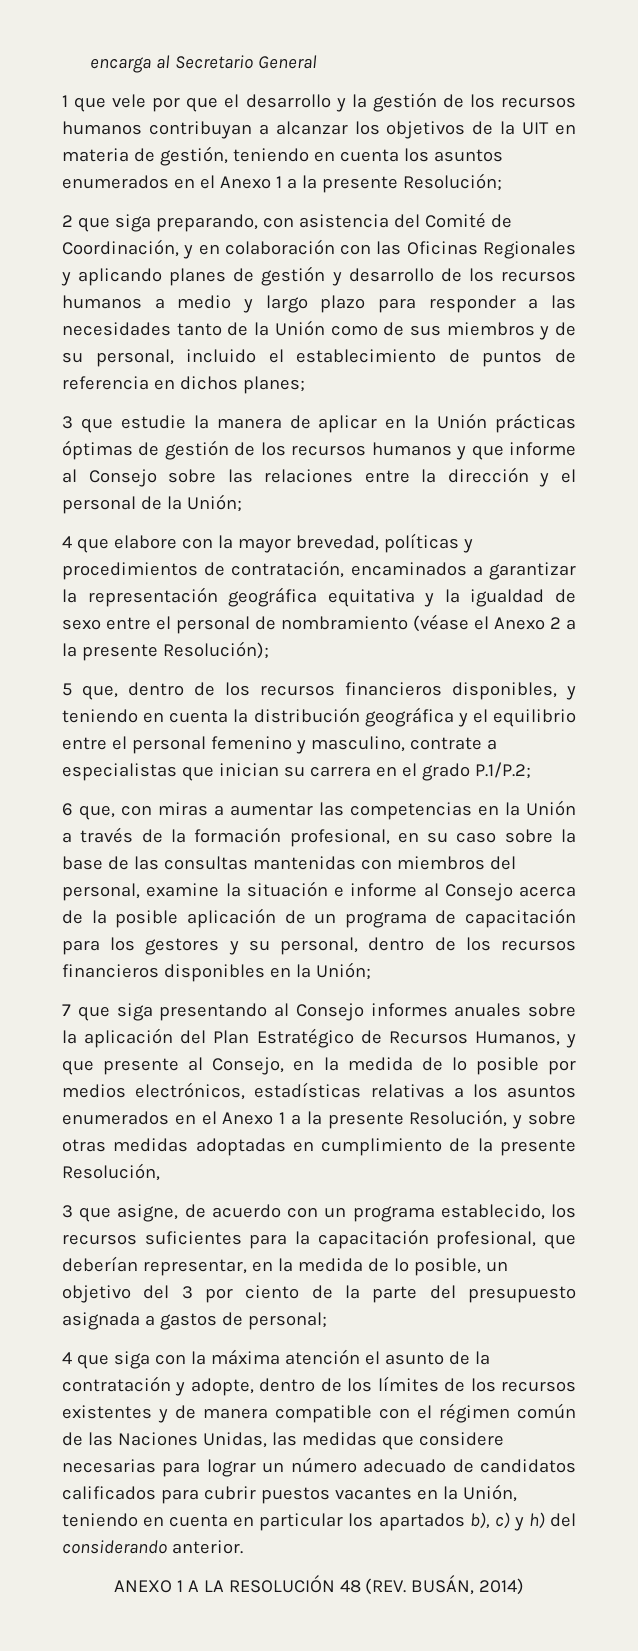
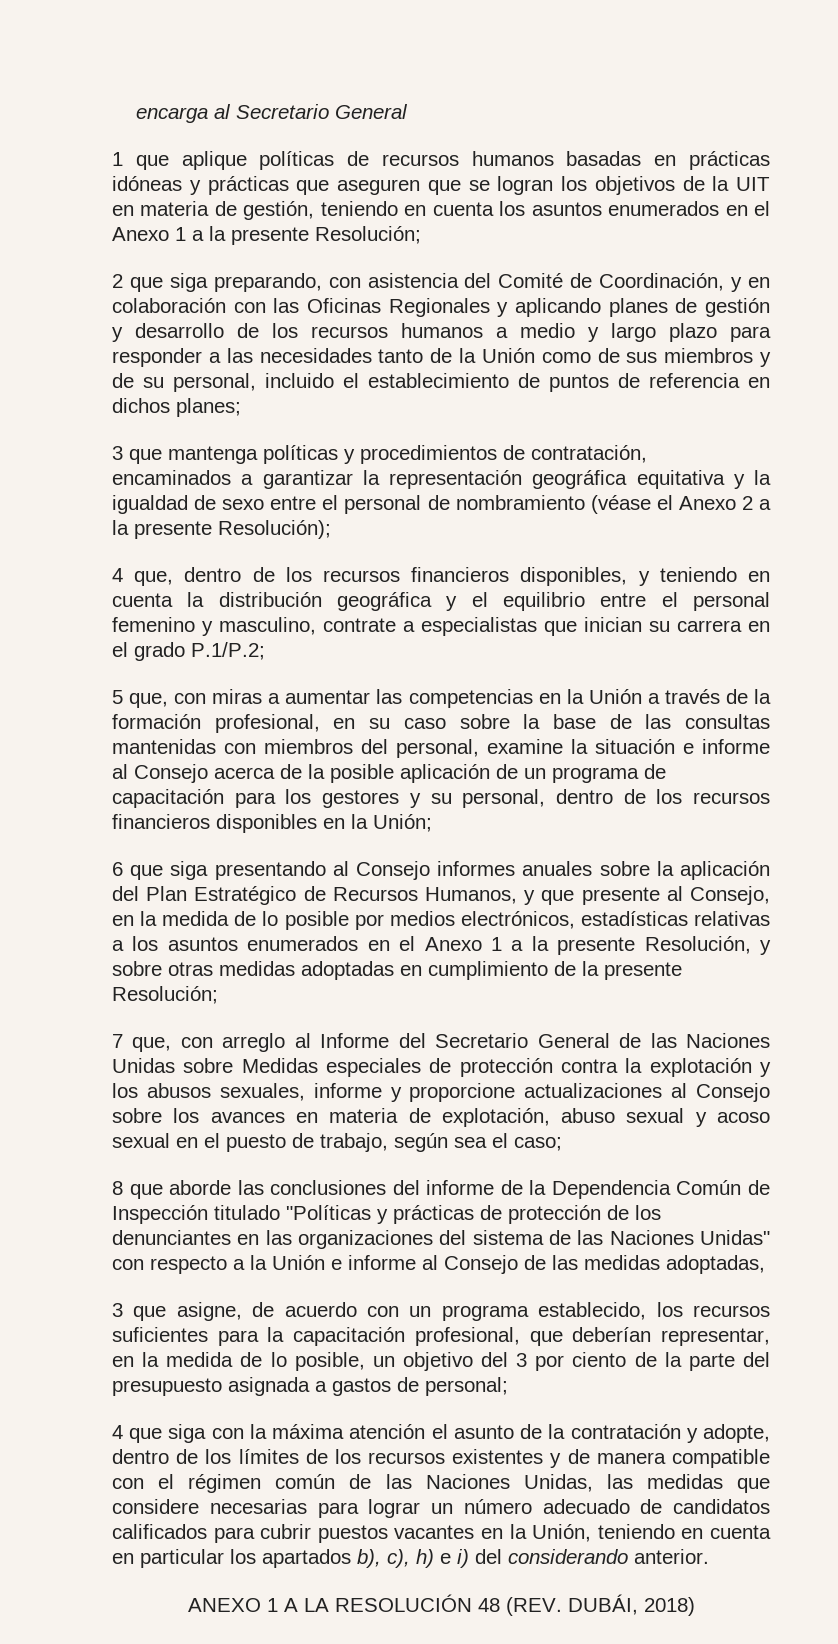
[112,92,576,112] [62,121,348,139] vele por que el desarrollo y la gestión de los recursos humanos contribuyan a alcanzar -> [181,151,770,170] [112,176,554,195] aplique políticas de recursos humanos basadas en prácticas idóneas y prácticas que aseguren que se logran
[120,413,576,433] [62,440,576,460] [62,467,576,487] [62,494,242,514] [62,535,379,553] estudie la manera de aplicar en la Unión prácticas óptimas de gestión de los recursos humanos y que informe al Consejo sobre las relaciones entre la dirección y el personal de la Unión; // 4 que elabore con la mayor brevedad, -> [168,446,258,464] mantenga
[62,683,72,696] 5 -> [112,568,123,582] 4
[62,803,73,816] 6 -> [112,690,123,704] 5
[62,1004,71,1016] 7 -> [112,862,123,876] 6
[62,1163,160,1181] Resolución, -> [112,986,218,1004] [112,1033,770,1052] [112,1058,771,1077] [112,1083,770,1102] [112,1108,770,1127] [112,1133,562,1152] [112,1180,770,1199] [112,1205,661,1224] [112,1230,770,1249] [112,1255,765,1274] Resolución; // 7 que, con arreglo al Informe del Secretario General de las Naciones Unidas sobre Medidas especiales de protección contra la explotación y los abusos sexuales, informe y proporcione actualizaciones al Consejo sobre los avances en materia de explotación, abuso sexual y acoso sexual en el puesto de trabajo, según sea el caso; // 8 que aborde las conclusiones del informe de la Dependencia Común de Inspección titulado "Políticas y prácticas de protección de los denunciantes en las organizaciones del sistema de las Naciones Unidas" con respecto a la Unión e informe al Consejo de las medidas adoptadas,
[494,1512,545,1531] c) y h) -> [387,1549,469,1568] c), h) e i)
[411,1575,525,1595] BUSÁN, 2014) -> [567,1594,695,1616] DUBÁI, 2018)

